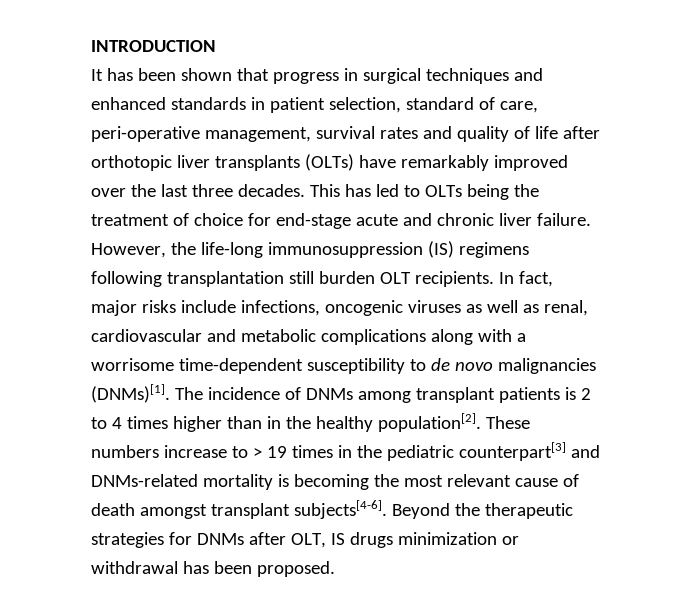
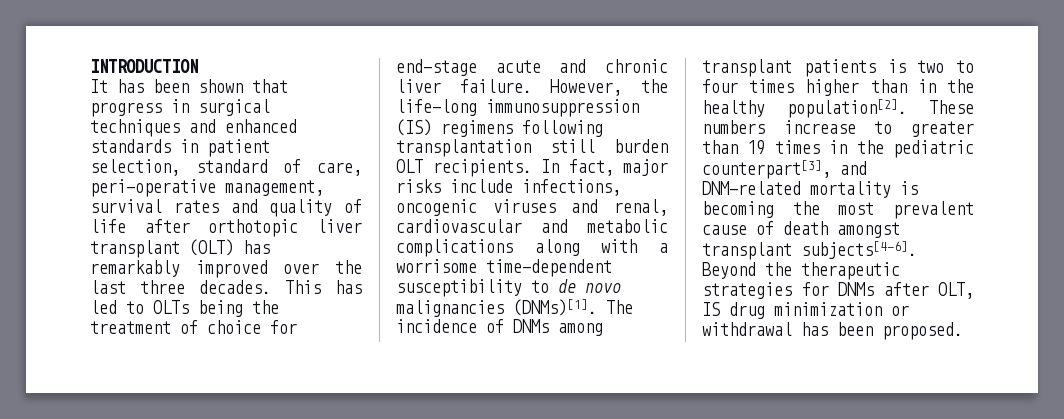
[214,154,396,171] transplants (OLTs) have -> [90,239,270,258] transplant (OLT) has
[465,300,539,313] as well as -> [571,199,599,213] and
[580,388,591,400] [91,417,122,429] 2 to 4 -> [917,60,974,73] [702,79,738,93] two to four
[252,448,262,458] > -> [911,121,974,137] [702,140,738,154] greater than
[458,442,600,461] [91,474,198,487] counterpart[3] and DNMs-related -> [702,160,867,179] [702,181,801,195] counterpart[3], and DNM-related
[446,474,511,487] relevant -> [893,201,974,219] prevalent
[349,532,393,548] drugs -> [729,302,765,319] drug

